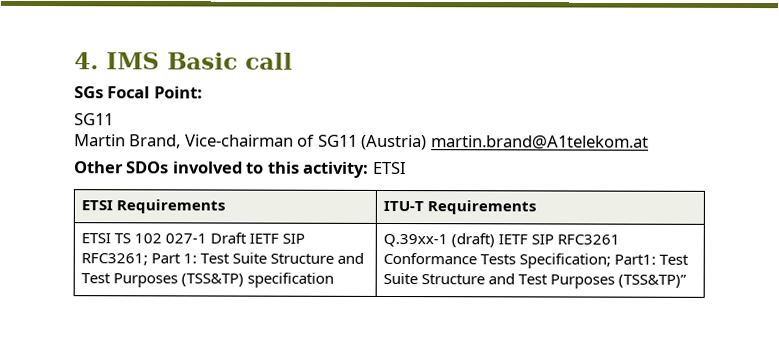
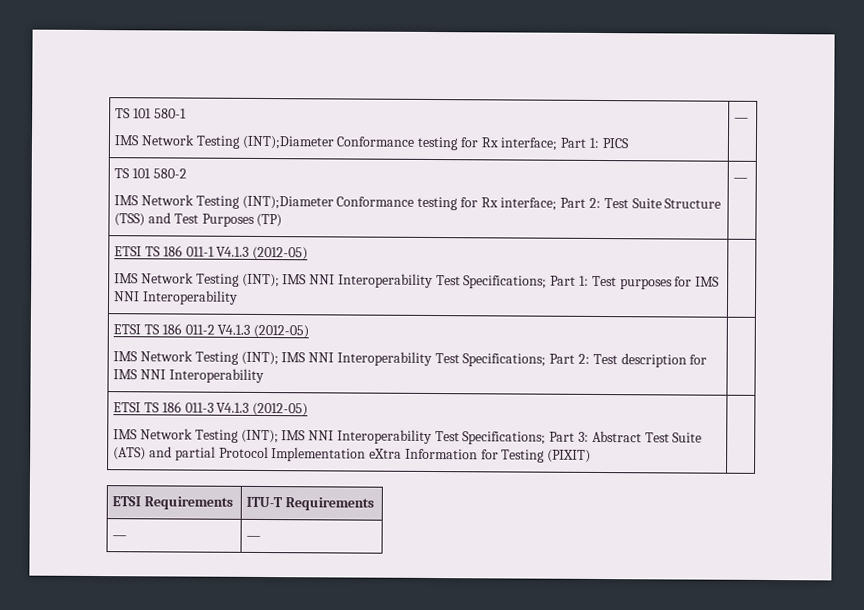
[74,52,294,70] [74,86,203,99] [74,113,114,126] [74,134,649,151] [74,161,407,178] [80,199,225,214] [382,200,536,215] [80,232,306,244] [80,252,365,266] [80,272,335,288] [382,233,621,248] [382,252,690,269] [382,272,688,289] 4. IMS Basic call // SGs Focal Point: // SG11 // Martin Brand, Vice-chairman of SG11 (Austria) martin.brand@A1telekom.at // Other SDOs involved to this activity: ETSI // ETSI Requirements | ITU-T Requirements // ETSI TS 102 027-1 Draft IETF SIP RFC3261; Part 1: Test Suite Structure and Test Purposes (TSS&TP) specification | Q.39xx-1 (draft) IETF SIP RFC3261 Conformance Tests Specification; Part1: Test Suite Structure and Test Purposes (TSS&TP)” -> [115,108,187,119] [114,134,629,151] [734,117,750,122] [114,168,187,179] [114,194,722,211] [114,212,283,228] [733,177,749,182] [114,245,309,261] [114,272,721,290] [114,290,239,305] [113,323,310,339] [113,350,708,368] [113,368,264,384] [113,401,309,417] [113,428,703,445] [113,446,592,463] [112,496,234,510] [246,496,375,511] [112,535,128,540] [246,535,262,540] TS 101 580-1 // IMS Network Testing (INT);Diameter Conformance testing for Rx interface; Part 1: PICS | — // TS 101 580-2 // IMS Network Testing (INT);Diameter Conformance testing for Rx interface; Part 2: Test Suite Structure (TSS) and Test Purposes (TP) | — // ETSI TS 186 011-1 V4.1.3 (2012-05) // IMS Network Testing (INT); IMS NNI Interoperability Test Specifications; Part 1: Test purposes for IMS NNI Interoperability | // ETSI TS 186 011-2 V4.1.3 (2012-05) // IMS Network Testing (INT); IMS NNI Interoperability Test Specifications; Part 2: Test description for IMS NNI Interoperability | // ETSI TS 186 011-3 V4.1.3 (2012-05) // IMS Network Testing (INT); IMS NNI Interoperability Test Specifications; Part 3: Abstract Test Suite (ATS) and partial Protocol Implementation eXtra Information for Testing (PIXIT) | // ETSI Requirements | ITU-T Requirements // — | —

